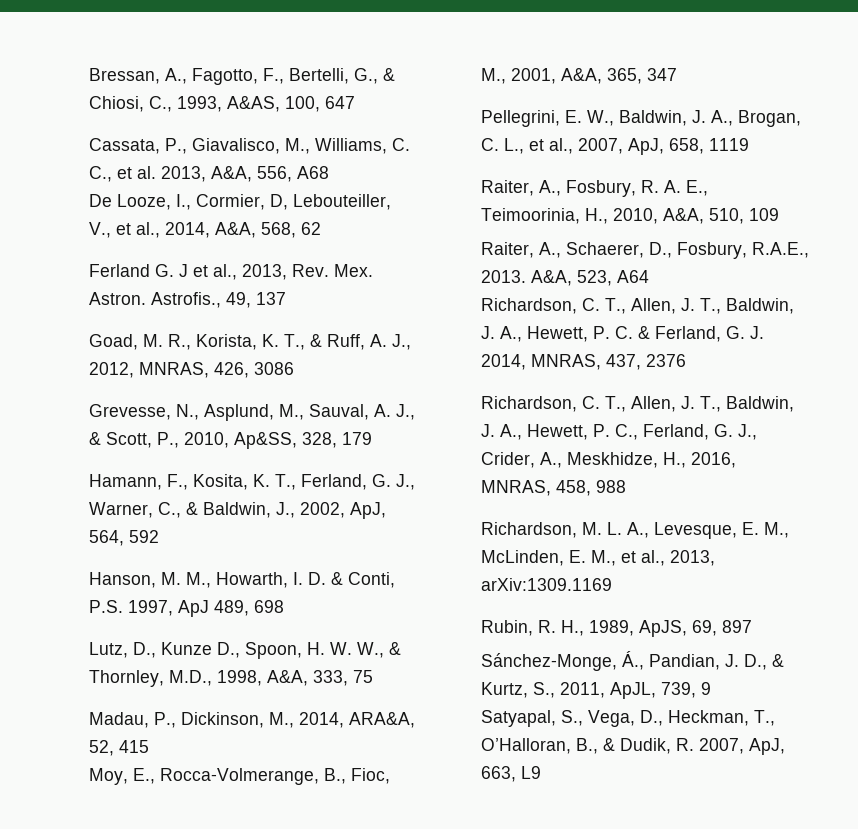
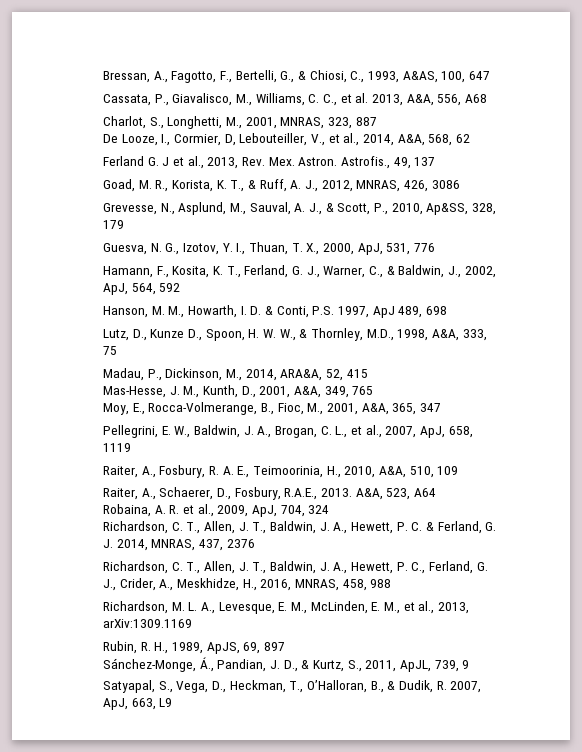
(330, 172) none -> [103,116,377,129] // Charlot, S., Longhetti, M., 2001, MNRAS, 323, 887
(373, 438) none -> [103,242,435,255] // Guesva, N. G., Izotov, Y. I., Thuan, T. X., 2000, ApJ, 531, 776
(150, 746) none -> [103,385,374,398] // Mas-Hesse, J. M., Kunth, D., 2001, A&A, 349, 765
(650, 276) none -> [103,504,330,517] // Robaina, A. R. et al., 2009, ApJ, 704, 324

